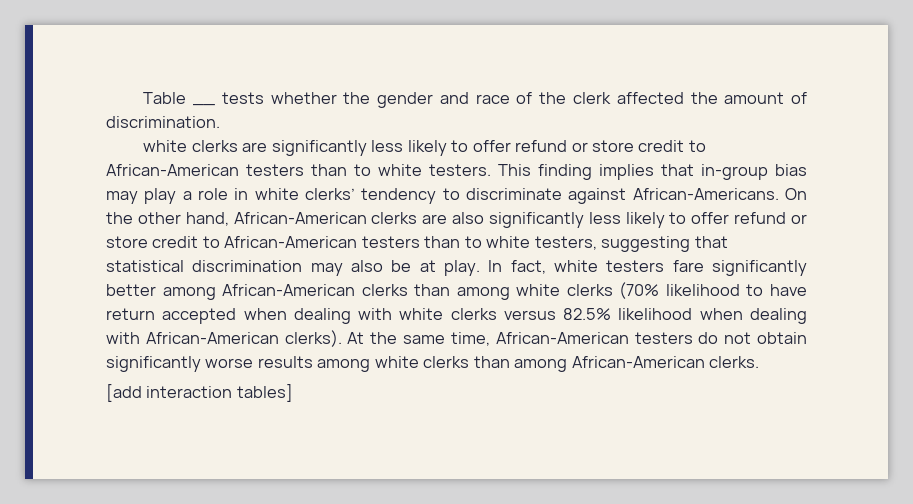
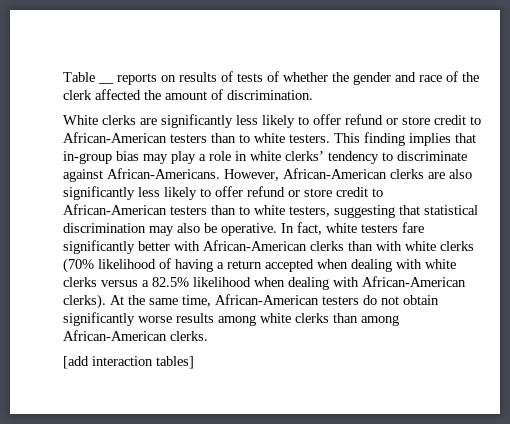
[221,92,264,104] tests -> [117,71,279,85] reports on results of tests of
[143,140,188,152] white -> [63,115,98,125] White
[785,188,807,200] [106,212,229,226] On the other hand, -> [224,169,279,181] However,
[419,260,480,276] at play. -> [221,223,277,236] operative.
[162,287,216,300] among -> [174,241,200,251] with
[456,287,510,300] among -> [376,241,402,251] with
[746,284,807,296] to have -> [159,258,224,272] of having a
(556, 315) none -> [142,280,149,287] a

